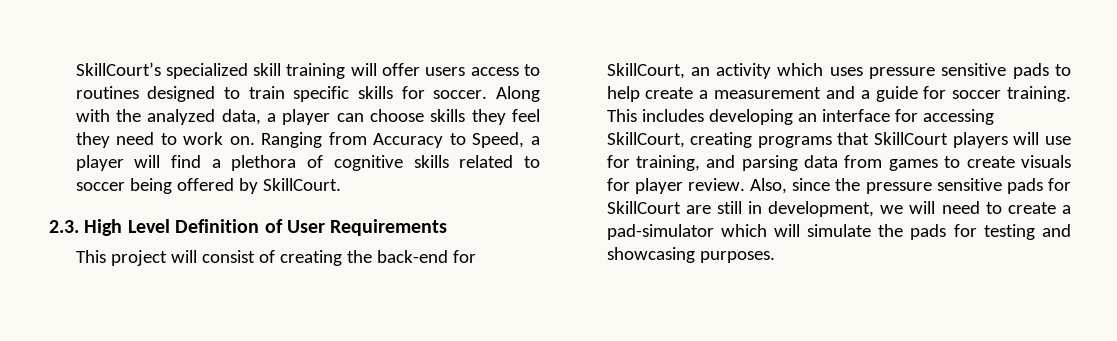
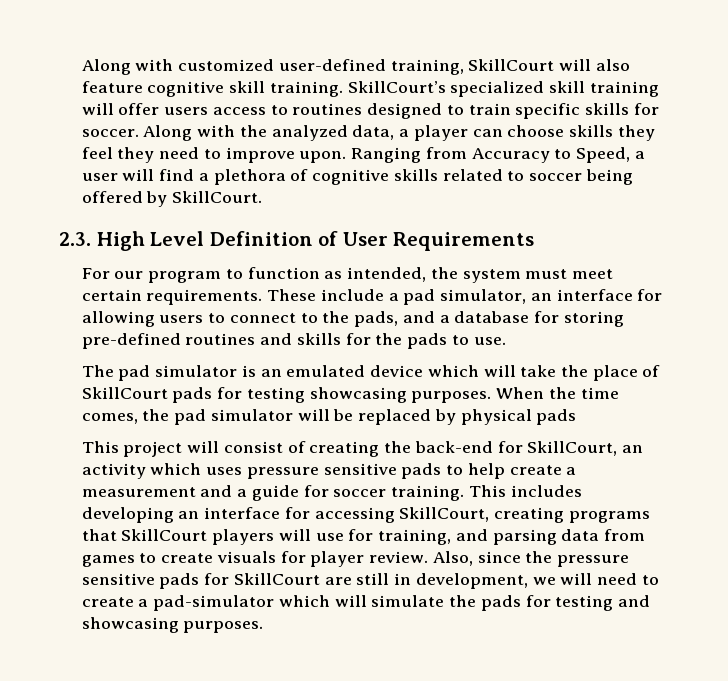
(75, 69) none -> [81,59,630,75] [81,81,343,97] Along with customized user-defined training, SkillCourt will also feature cognitive skill training.
[183,132,255,145] work on. -> [225,147,347,163] improve upon.
[75,155,124,171] player -> [81,173,118,181] user
(448, 227) none -> [81,267,613,283] [81,289,663,305] [81,311,624,327] [81,333,506,349] [81,365,661,381] [81,387,619,403] [81,409,577,425] // For our program to function as intended, the system must meet certain requirements. These include a pad simulator, an interface for allowing users to connect to the pads, and a database for storing pre-defined routines and skills for the pads to use. // The pad simulator is an emulated device which will take the place of SkillCourt pads for testing showcasing purposes. When the time comes, the pad simulator will be replaced by physical pads

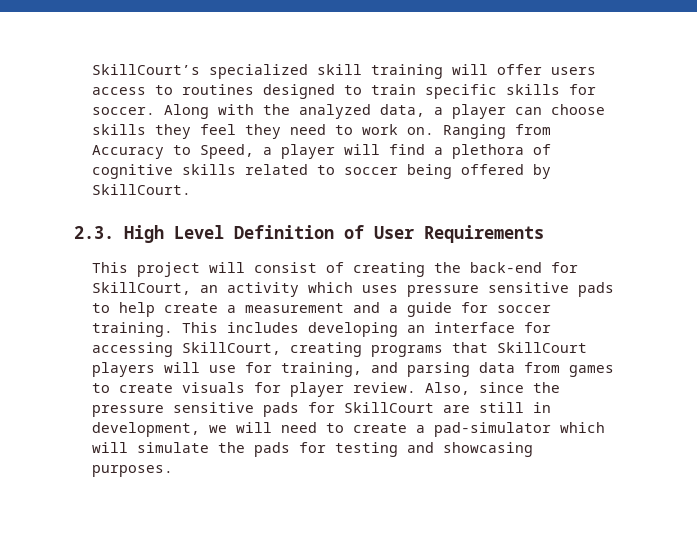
[81,59,630,75] [81,81,343,97] Along with customized user-defined training, SkillCourt will also feature cognitive skill training. -> (92, 69) none
[225,147,347,163] improve upon. -> [362,124,435,135] work on.
[81,173,118,181] user -> [281,144,336,159] player
[81,267,613,283] [81,289,663,305] [81,311,624,327] [81,333,506,349] [81,365,661,381] [81,387,619,403] [81,409,577,425] // For our program to function as intended, the system must meet certain requirements. These include a pad simulator, an interface for allowing users to connect to the pads, and a database for storing pre-defined routines and skills for the pads to use. // The pad simulator is an emulated device which will take the place of SkillCourt pads for testing showcasing purposes. When the time comes, the pad simulator will be replaced by physical pads -> (544, 234) none

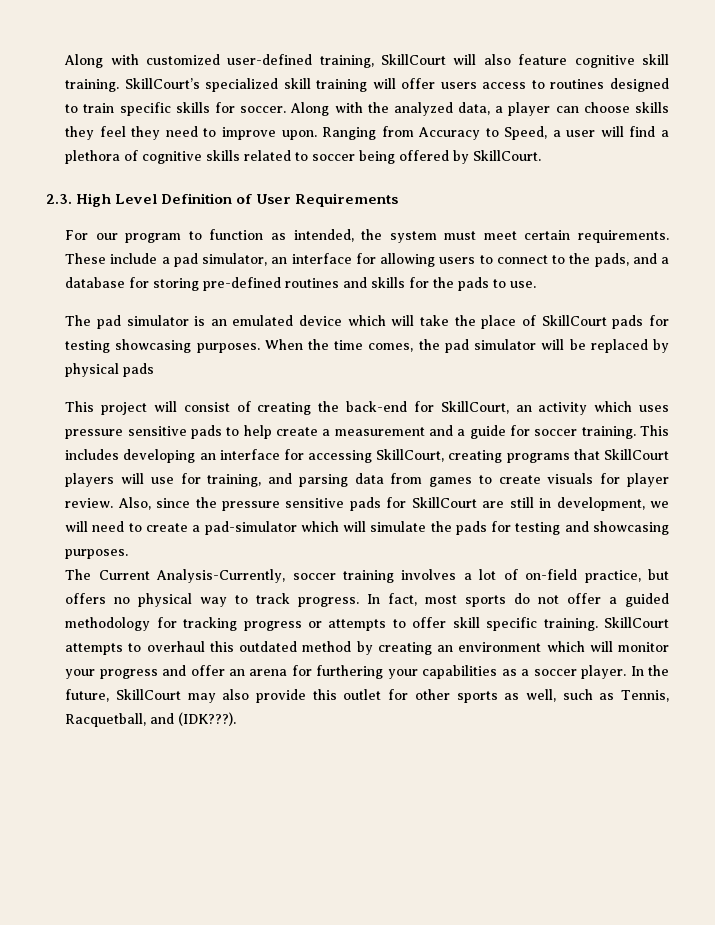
(92, 69) none -> [64,54,669,68] [65,79,120,92] Along with customized user-defined training, SkillCourt will also feature cognitive skill training.
[362,124,435,135] work on. -> [221,127,317,140] improve upon.
[281,144,336,159] player -> [566,130,596,137] user
(544, 234) none -> [65,229,669,243] [65,253,669,267] [65,277,537,291] [65,315,669,329] [65,339,670,353] [65,363,155,377] // For our program to function as intended, the system must meet certain requirements. These include a pad simulator, an interface for allowing users to connect to the pads, and a database for storing pre-defined routines and skills for the pads to use. // The pad simulator is an emulated device which will take the place of SkillCourt pads for testing showcasing purposes. When the time comes, the pad simulator will be replaced by physical pads
(174, 471) none -> [65,569,670,583] [65,593,669,607] [65,617,670,631] [65,641,669,655] [65,665,669,679] [65,689,670,703] [65,712,237,727] // The Current Analysis-Currently, soccer training involves a lot of on-field practice, but offers no physical way to track progress. In fact, most sports do not offer a guided methodology for tracking progress or attempts to offer skill specific training. SkillCourt attempts to overhaul this outdated method by creating an environment which will monitor your progress and offer an arena for furthering your capabilities as a soccer player. In the future, SkillCourt may also provide this outlet for other sports as well, such as Tennis, Racquetball, and (IDK???).

